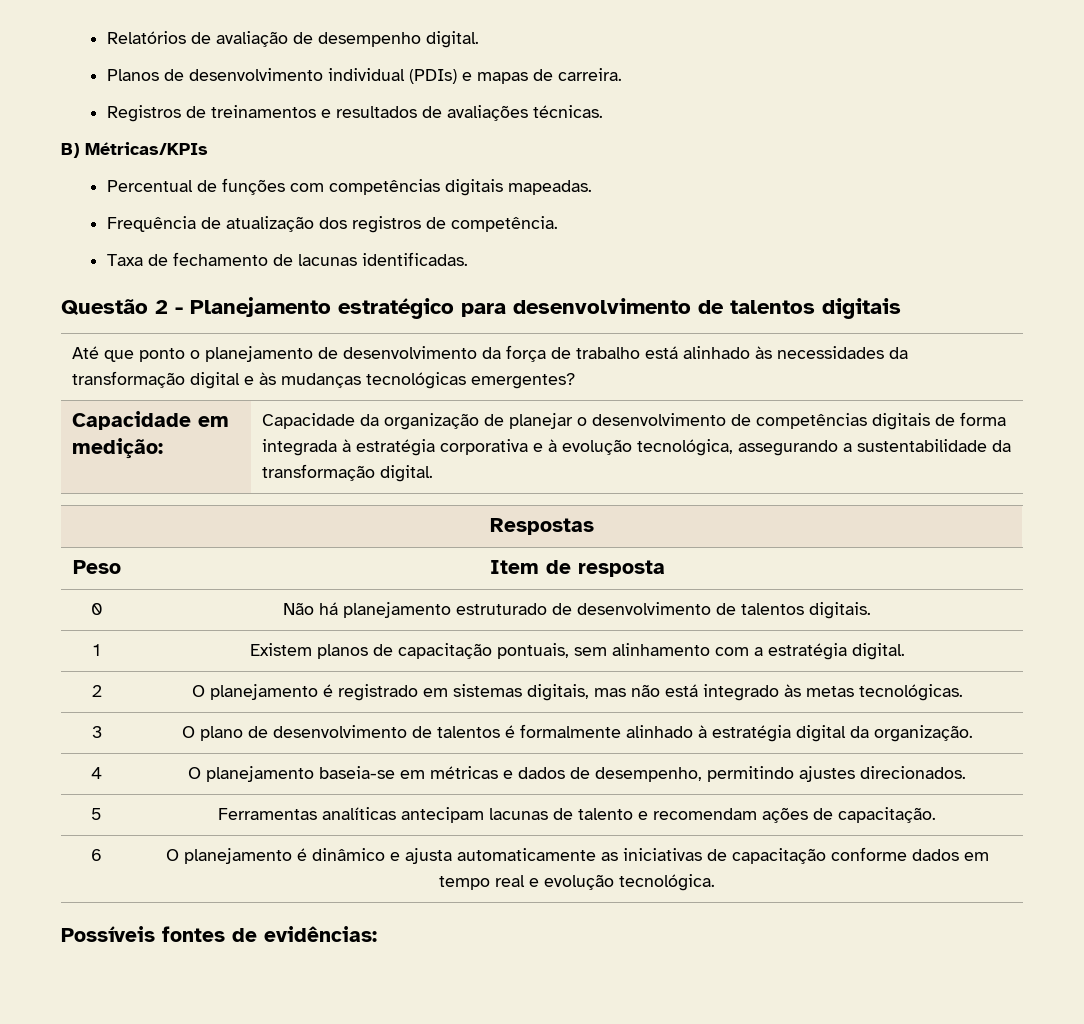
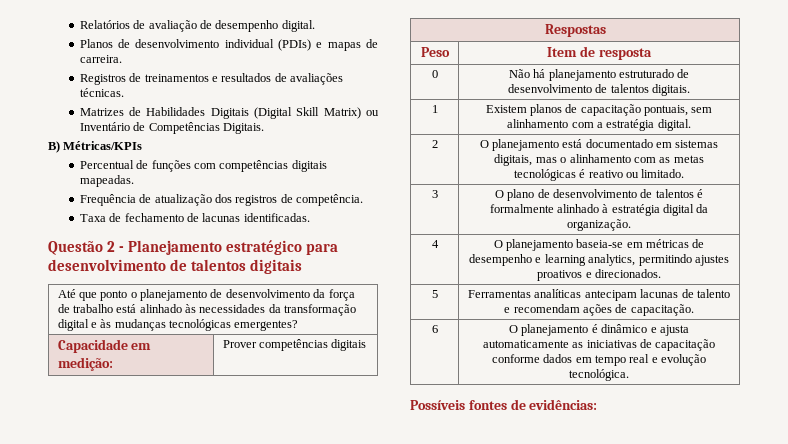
(603, 111) none -> [79,107,379,119] [79,122,264,134] // Matrizes de Habilidades Digitais (Digital Skill Matrix) ou Inventário de Competências Digitais.
[261,412,1006,430] [261,439,1011,456] [261,464,433,482] Capacidade da organização de planejar o desenvolvimento de competências digitais de forma integrada à estratégia corporativa e à evolução tecnológica, assegurando a sustentabilidade da transformação digital. -> [222,339,367,351] Prover competências digitais
[322,684,418,701] é registrado -> [562,139,653,148] está documentado
[630,684,963,701] não está integrado às metas tecnológicas. -> [560,154,704,163] [513,169,685,181] o alinhamento com as metas tecnológicas é reativo ou limitado.
[503,766,855,782] e dados de desempenho, permitindo ajustes -> [692,239,705,248] [469,254,729,266] [537,270,592,281] de desempenho e learning analytics, permitindo ajustes proativos e

